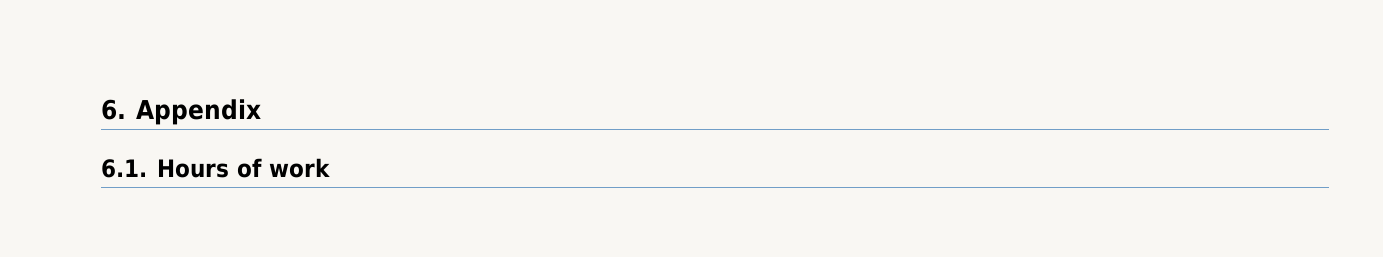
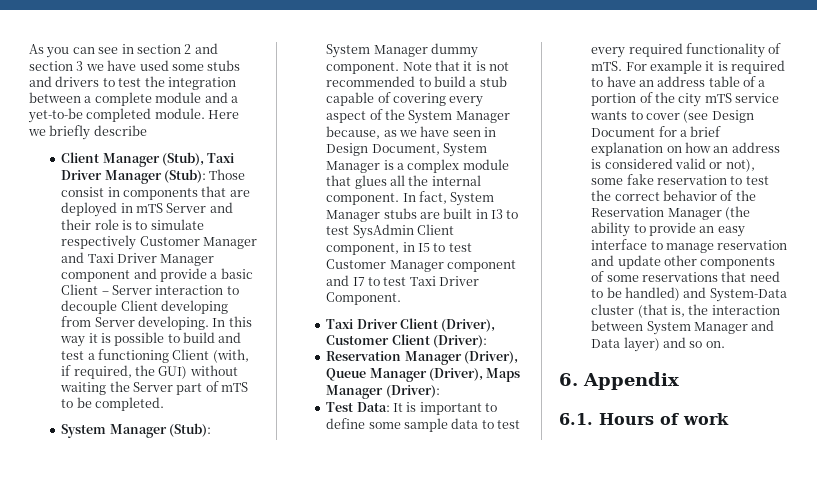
(101, 109) none -> [29,43,218,58] [29,60,241,71] [29,76,236,90] [29,92,238,106] [28,108,240,123] [28,125,147,140] [61,152,235,167] [61,169,246,184] [61,186,250,200] [61,202,233,217] [61,219,204,230] [61,235,257,250] [61,252,215,266] [61,268,253,282] [61,284,239,295] [61,300,228,314] [61,316,252,330] [60,332,242,347] [61,349,249,363] [61,365,238,379] [60,381,249,395] [61,397,164,411] [61,423,211,438] [326,43,478,58] [326,60,510,74] [326,76,507,87] [326,92,484,107] [326,109,510,124] [326,126,497,139] [326,143,487,157] [326,159,509,173] [326,175,481,189] [326,191,495,206] [326,208,519,222] [326,224,454,239] [326,242,472,255] [326,259,516,272] [326,275,480,286] [326,292,402,305] [326,318,496,332] [326,334,487,348] [326,351,518,365] [326,368,521,382] [326,385,440,399] [326,402,498,415] [326,418,521,432] [591,43,782,58] [591,60,786,74] [591,76,766,87] [591,92,780,107] [590,110,754,123] [591,126,722,137] [591,142,780,156] [591,158,755,172] [591,174,769,185] [591,190,756,201] [591,206,750,220] [591,222,745,237] [591,239,788,253] [591,255,776,269] [591,271,780,282] [591,287,787,302] [591,304,780,318] [591,320,775,335] [591,337,725,352] As you can see in section 2 and section 3 we have used some stubs and drivers to test the integration between a complete module and a yet-to-be completed module. Here we briefly describe // Client Manager (Stub), Taxi Driver Manager (Stub): Those consist in components that are deployed in mTS Server and their role is to simulate respectively Customer Manager and Taxi Driver Manager component and provide a basic Client – Server interaction to decouple Client developing from Server developing. In this way it is possible to build and test a functioning Client (with, if required, the GUI) without waiting the Server part of mTS to be completed. // System Manager (Stub): System Manager dummy component. Note that it is not recommended to build a stub capable of covering every aspect of the System Manager because, as we have seen in Design Document, System Manager is a complex module that glues all the internal component. In fact, System Manager stubs are built in I3 to test SysAdmin Client component, in I5 to test Customer Manager component and I7 to test Taxi Driver Component. // Taxi Driver Client (Driver), Customer Client (Driver): // Reservation Manager (Driver), Queue Manager (Driver), Maps Manager (Driver): // Test Data: It is important to define some sample data to test every required functionality of mTS. For example it is required to have an address table of a portion of the city mTS service wants to cover (see Design Document for a brief explanation on how an address is considered valid or not), some fake reservation to test the correct behavior of the Reservation Manager (the ability to provide an easy interface to manage reservation and update other components of some reservations that need to be handled) and System-Data cluster (that is, the interaction between System Manager and Data layer) and so on. //

